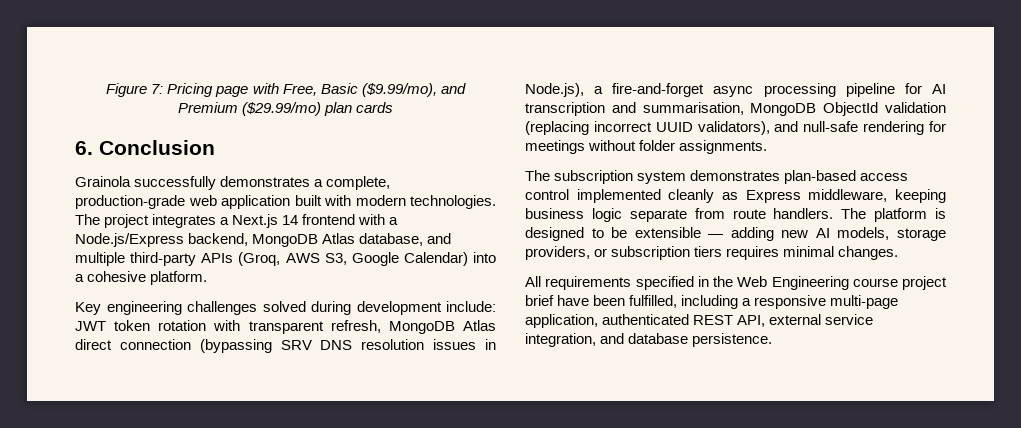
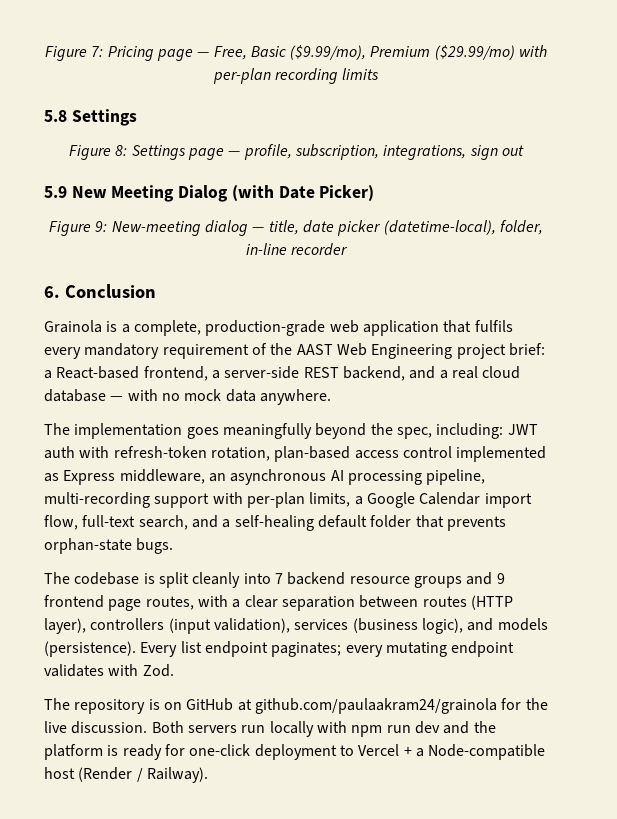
[252,83,279,94] with -> [197,52,210,57] —
[440,83,466,94] and -> (367, 52) none
[324,102,394,116] plan cards -> [519,45,548,57] [212,68,380,84] [44,109,137,126] [69,144,524,160] [44,185,375,202] [49,220,543,236] [245,243,349,256] with per-plan recording limits // 5.8 Settings // Figure 8: Settings page — profile, subscription, integrations, sign out // 5.9 New Meeting Dialog (with Date Picker) // Figure 9: New-meeting dialog — title, date picker (datetime-local), folder, in-line recorder
[134,176,311,190] successfully demonstrates -> [106,321,118,332] is
[294,195,496,209] [75,214,399,228] [75,233,452,247] [75,252,496,266] [75,271,208,285] [75,301,496,315] [75,320,497,334] [75,339,497,353] [525,83,946,97] [525,102,946,116] [525,121,947,135] [525,140,768,154] [525,170,781,184] built with modern technologies. The project integrates a Next.js 14 frontend with a Node.js/Express backend, MongoDB Atlas database, and multiple third-party APIs (Groq, AWS S3, Google Calendar) into a cohesive platform. // Key engineering challenges solved during development include: JWT token rotation with transparent refresh, MongoDB Atlas direct connection (bypassing SRV DNS resolution issues in Node.js), a fire-and-forget async processing pipeline for AI transcription and summarisation, MongoDB ObjectId validation (replacing incorrect UUID validators), and null-safe rendering for meetings without folder assignments. // The subscription system demonstrates -> [443,320,513,333] [44,343,545,359] [44,366,521,381] [44,389,331,405] [44,423,538,439] [44,446,270,461] that fulfils every mandatory requirement of the AAST Web Engineering project brief: a React-based frontend, a server-side REST backend, and a real cloud database — with no mock data anywhere. // The implementation goes meaningfully beyond the spec, including: JWT auth with refresh-token rotation,
[668,189,715,203] cleanly -> (547, 454) none
[895,189,946,203] [525,208,946,222] [525,227,946,241] [525,246,899,260] [525,276,947,290] [525,295,899,309] [525,314,874,328] [525,333,773,347] keeping business logic separate from route handlers. The platform is designed to be extensible — adding new AI models, storage providers, or subscription tiers requires minimal changes. // All requirements specified in the Web Engineering course project brief have been fulfilled, including a responsive multi-page application, authenticated REST API, external service integration, and database persistence. -> [208,469,486,485] [44,492,532,508] [44,515,506,531] [44,538,174,554] [44,572,505,588] [44,595,513,611] [44,618,548,634] [44,641,515,657] [44,664,174,677] [44,698,548,714] [44,721,496,737] [44,744,546,760] [44,767,208,783] an asynchronous AI processing pipeline, multi-recording support with per-plan limits, a Google Calendar import flow, full-text search, and a self-healing default folder that prevents orphan-state bugs. // The codebase is split cleanly into 7 backend resource groups and 9 frontend page routes, with a clear separation between routes (HTTP layer), controllers (input validation), services (business logic), and models (persistence). Every list endpoint paginates; every mutating endpoint validates with Zod. // The repository is on GitHub at github.com/paulaakram24/grainola for the live discussion. Both servers run locally with npm run dev and the platform is ready for one-click deployment to Vercel + a Node-compatible host (Render / Railway).

